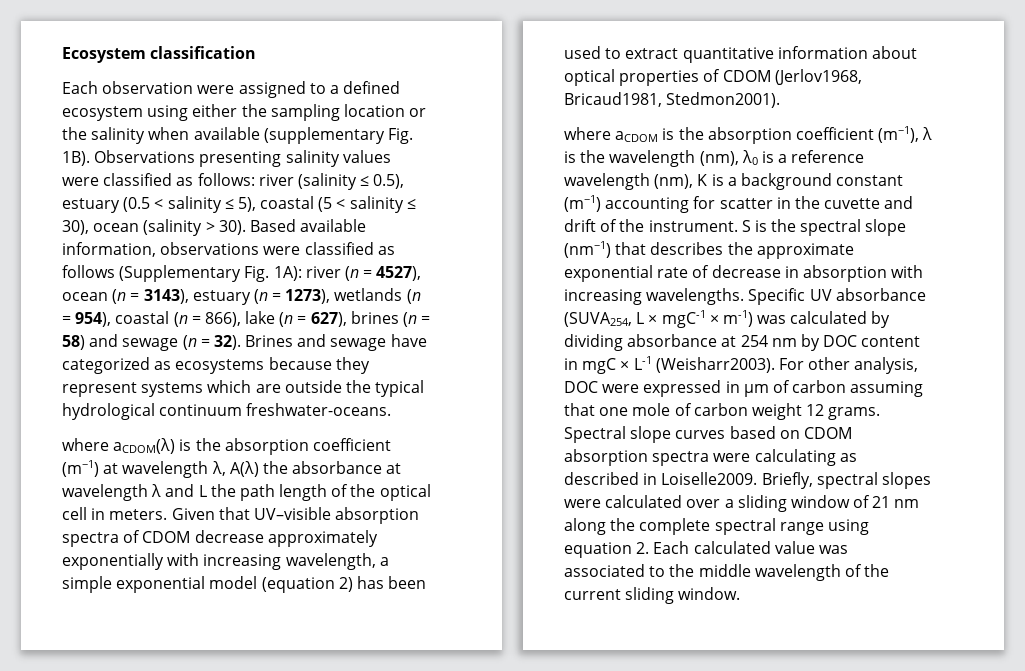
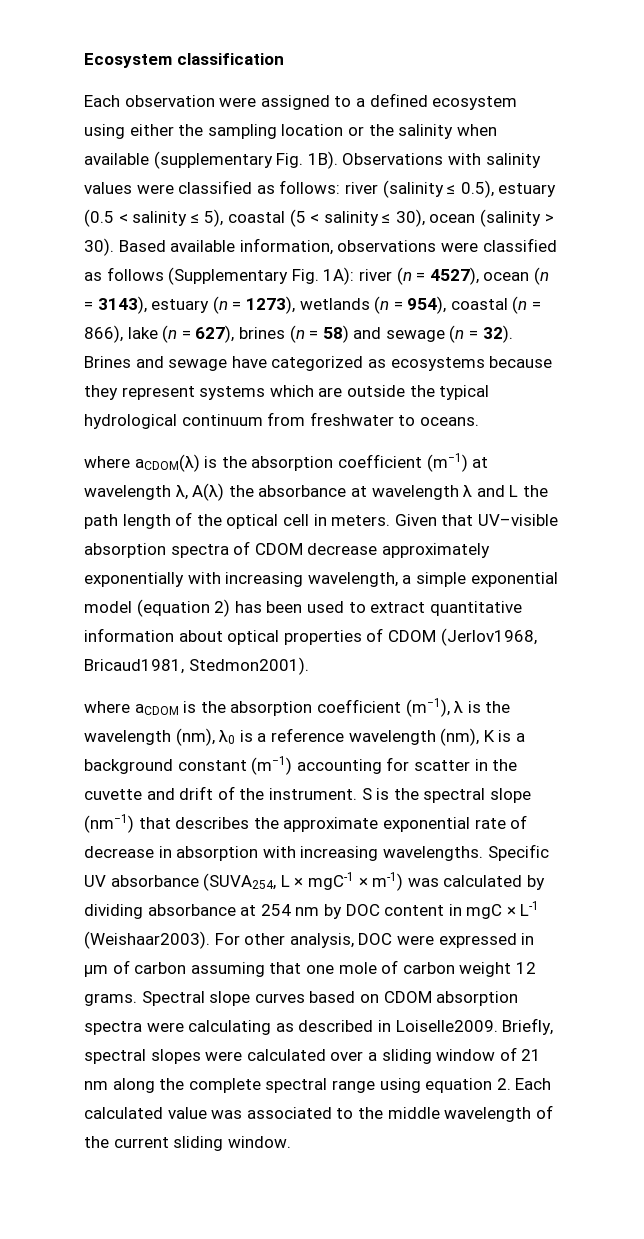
[199,151,282,167] presenting -> [447,153,481,165] with
[246,403,392,416] freshwater-oceans. -> [267,412,479,426] from freshwater to oceans.
[655,357,775,373] (Weisharr2003). -> [84,931,210,949] (Weishaar2003).

